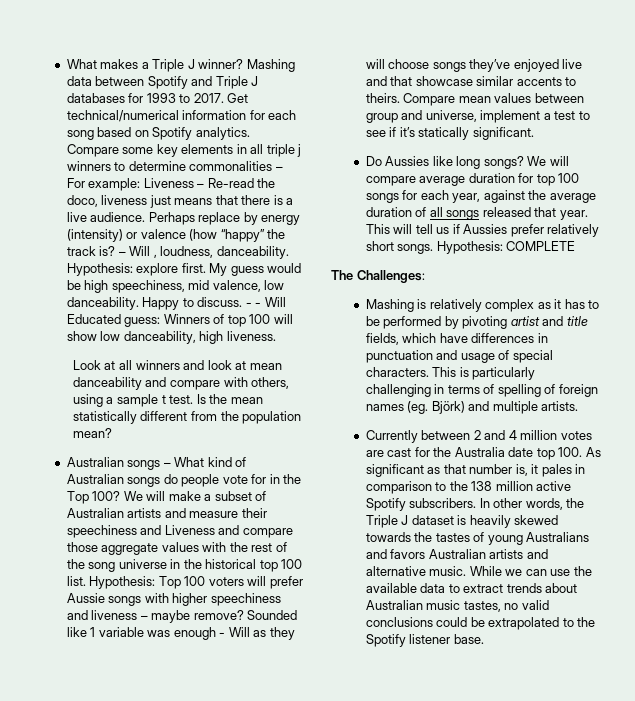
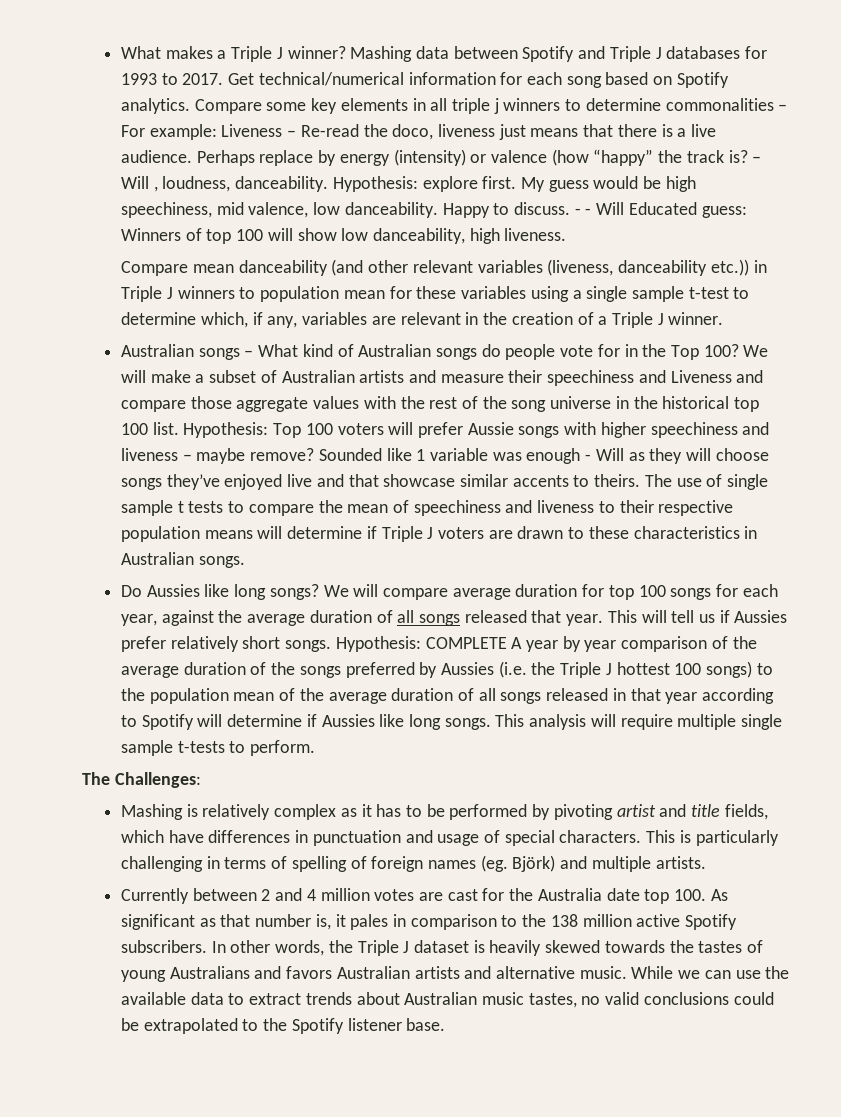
[72,360,282,370] [72,377,290,390] [72,394,263,407] [72,411,302,424] [72,428,112,438] Look at all winners and look at mean danceability and compare with others, using a sample t test. Is the mean statistically different from the population mean? -> [121,259,767,276] [121,286,750,302] [121,312,724,328] Compare mean danceability (and other relevant variables (liveness, danceability etc.)) in Triple J winners to population mean for these variables using a single sample t-test to determine which, if any, variables are relevant in the creation of a Triple J winner.
[403,93,584,106] [365,110,590,123] [365,127,534,140] Compare mean values between group and universe, implement a test to see if it’s statically significant. -> [644,474,769,490] [120,500,734,516] [120,526,758,542] [120,552,245,568] The use of single sample t tests to compare the mean of speechiness and liveness to their respective population means will determine if Triple J voters are drawn to these characteristics in Australian songs.
(576, 246) none -> [511,636,757,652] [120,661,773,678] [120,688,775,704] [120,714,783,730] [120,740,316,756] A year by year comparison of the average duration of the songs preferred by Aussies (i.e. the Triple J hottest 100 songs) to the population mean of the average duration of all songs released in that year according to Spotify will determine if Aussies like long songs. This analysis will require multiple single sample t-tests to perform.

